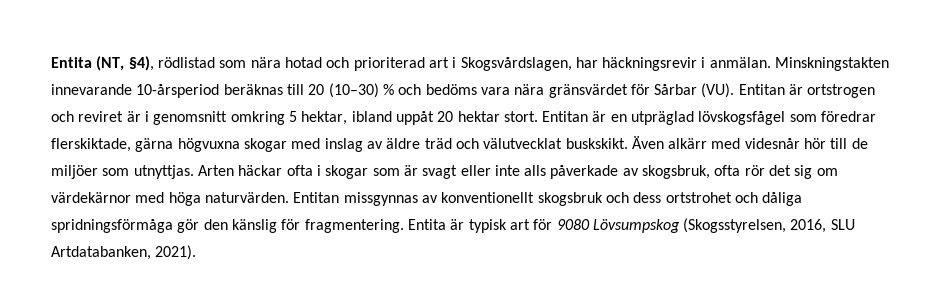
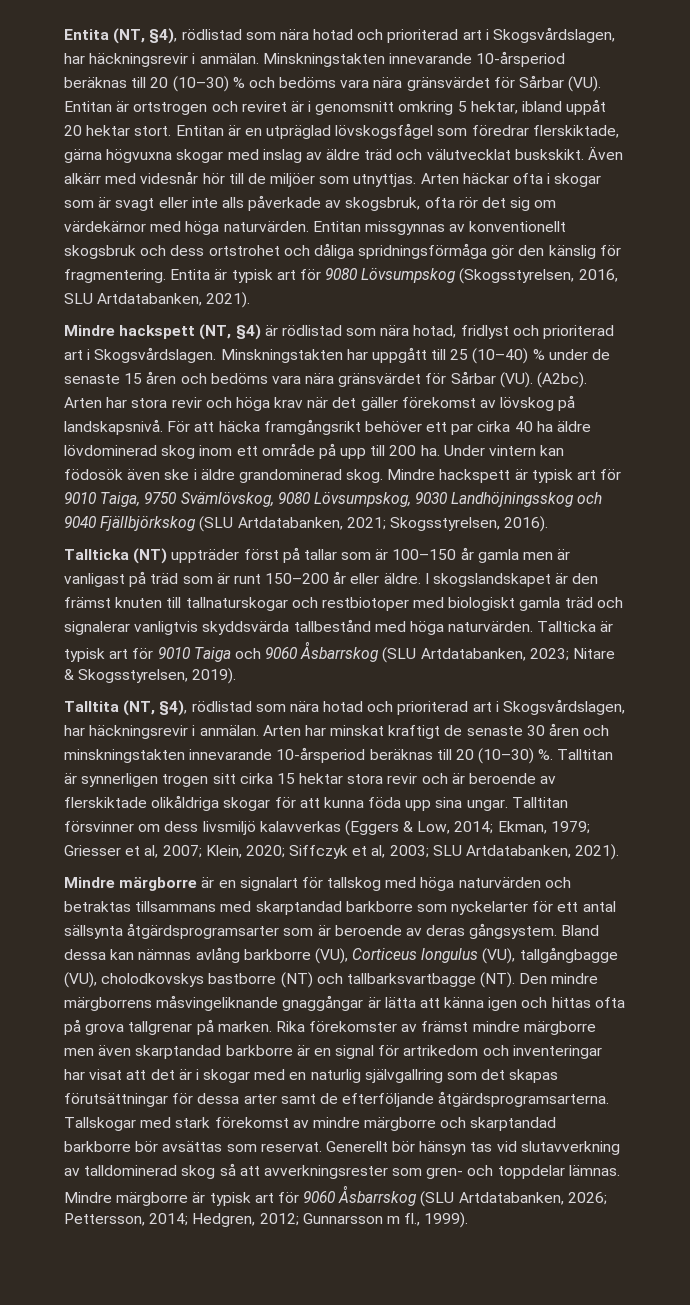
(197, 252) none -> [64,324,615,340] [64,347,611,364] [64,371,588,388] [64,395,576,411] [64,419,592,435] [64,443,565,459] [64,469,622,483] [64,492,603,507] [64,516,549,532] [64,547,571,564] [64,571,599,587] [64,597,623,611] [64,619,614,635] [64,641,616,663] [64,668,237,684] [64,699,626,716] [64,723,610,739] [64,747,614,764] [64,773,557,787] [64,795,568,811] [64,820,590,836] [64,844,620,860] [64,877,571,891] [64,901,616,915] [64,923,600,939] [64,947,618,964] [64,972,599,988] [64,995,625,1011] [64,1019,596,1035] [64,1045,602,1059] [64,1069,559,1083] [64,1091,610,1107] [64,1117,557,1131] [64,1141,620,1155] [64,1163,620,1179] [64,1185,607,1207] [64,1212,469,1228] // Mindre hackspett (NT, §4) är rödlistad som nära hotad, fridlyst och prioriterad art i Skogsvårdslagen. Minskningstakten har uppgått till 25 (10–40) % under de senaste 15 åren och bedöms vara nära gränsvärdet för Sårbar (VU). (A2bc). Arten har stora revir och höga krav när det gäller förekomst av lövskog på landskapsnivå. För att häcka framgångsrikt behöver ett par cirka 40 ha äldre lövdominerad skog inom ett område på upp till 200 ha. Under vintern kan födosök även ske i äldre grandominerad skog. Mindre hackspett är typisk art för 9010 Taiga, 9750 Svämlövskog, 9080 Lövsumpskog, 9030 Landhöjningsskog och 9040 Fjällbjörkskog (SLU Artdatabanken, 2021; Skogsstyrelsen, 2016). // Tallticka (NT) uppträder först på tallar som är 100–150 år gamla men är vanligast på träd som är runt 150–200 år eller äldre. I skogslandskapet är den främst knuten till tallnaturskogar och restbiotoper med biologiskt gamla träd och signalerar vanligtvis skyddsvärda tallbestånd med höga naturvärden. Tallticka är typisk art för 9010 Taiga och 9060 Åsbarrskog (SLU Artdatabanken, 2023; Nitare & Skogsstyrelsen, 2019). // Talltita (NT, §4), rödlistad som nära hotad och prioriterad art i Skogsvårdslagen, har häckningsrevir i anmälan. Arten har minskat kraftigt de senaste 30 åren och minskningstakten innevarande 10-årsperiod beräknas till 20 (10–30) %. Talltitan är synnerligen trogen sitt cirka 15 hektar stora revir och är beroende av flerskiktade olikåldriga skogar för att kunna föda upp sina ungar. Talltitan försvinner om dess livsmiljö kalavverkas (Eggers & Low, 2014; Ekman, 1979; Griesser et al, 2007; Klein, 2020; Siffczyk et al, 2003; SLU Artdatabanken, 2021). // Mindre märgborre är en signalart för tallskog med höga naturvärden och betraktas tillsammans med skarptandad barkborre som nyckelarter för ett antal sällsynta åtgärdsprogramsarter som är beroende av deras gångsystem. Bland dessa kan nämnas avlång barkborre (VU), Corticeus longulus (VU), tallgångbagge (VU), cholodkovskys bastborre (NT) och tallbarksvartbagge (NT). Den mindre märgborrens måsvingeliknande gnaggångar är lätta att känna igen och hittas ofta på grova tallgrenar på marken. Rika förekomster av främst mindre märgborre men även skarptandad barkborre är en signal för artrikedom och inventeringar har visat att det är i skogar med en naturlig självgallring som det skapas förutsättningar för dessa arter samt de efterföljande åtgärdsprogramsarterna. Tallskogar med stark förekomst av mindre märgborre och skarptandad barkborre bör avsättas som reservat. Generellt bör hänsyn tas vid slutavverkning av talldominerad skog så att avverkningsrester som gren- och toppdelar lämnas. Mindre märgborre är typisk art för 9060 Åsbarrskog (SLU Artdatabanken, 2026; Pettersson, 2014; Hedgren, 2012; Gunnarsson m fl., 1999).

